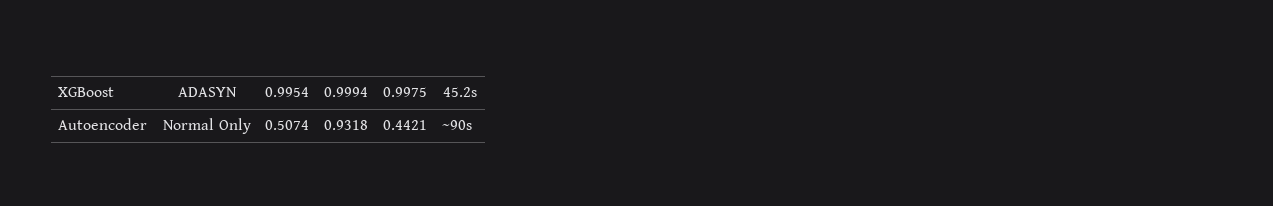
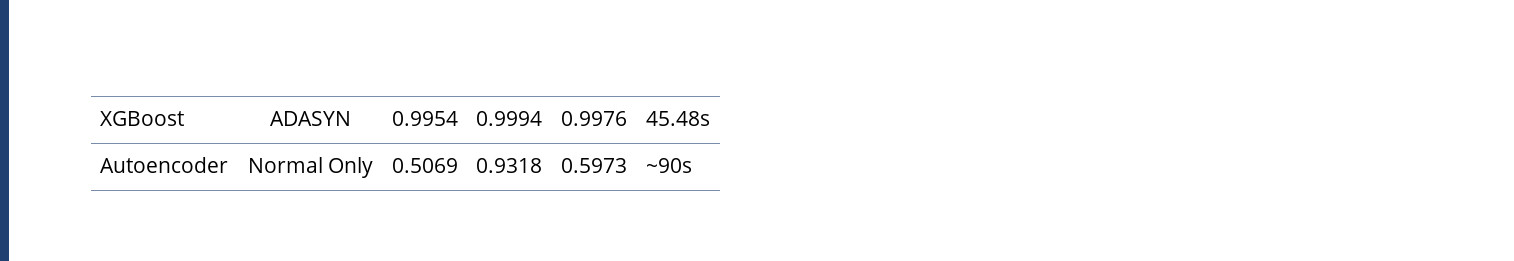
[383,87,428,97] [443,87,477,97] 0.9975 | 45.2s -> [560,111,627,126] [645,111,710,126] 0.9976 | 45.48s
[265,120,310,130] 0.5074 -> [391,158,458,173] 0.5069
[383,120,428,130] 0.4421 -> [560,158,627,173] 0.5973

